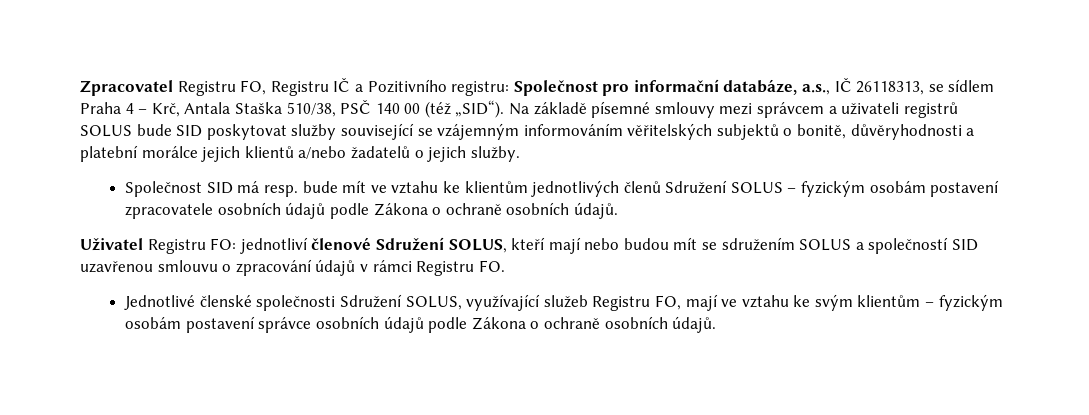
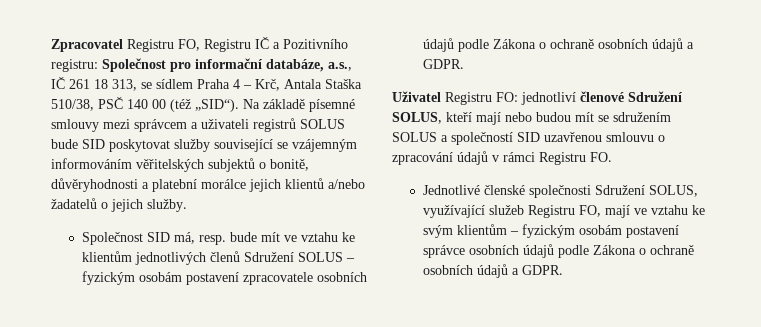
[856,81,925,95] 26118313, -> [69,79,137,91] 261 18 313,
[237,181,260,193] má -> [173,232,195,244] má,
[573,202,618,219] údajů. -> [651,38,694,52] [422,59,464,69] údajů a GDPR.
[672,316,717,333] údajů. -> [476,264,563,278] údajů a GDPR.

